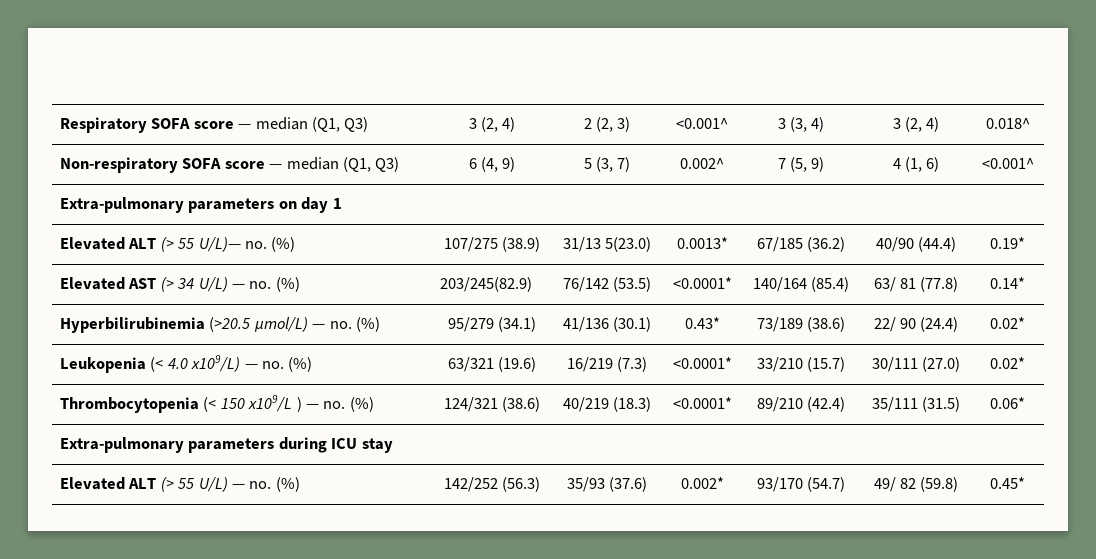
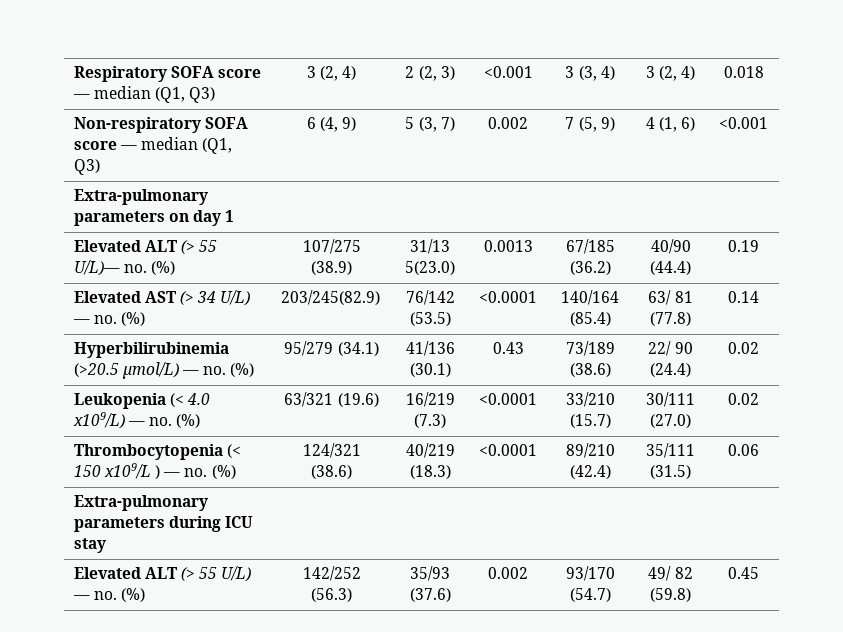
[676,118,728,129] <0.001^ -> [483,66,533,78] <0.001
[985,118,1030,129] 0.018^ -> [723,66,764,78] 0.018
[680,158,724,169] 0.002^ -> [488,117,528,129] 0.002
[981,158,1034,169] <0.001^ -> [719,117,768,129] <0.001
[676,237,728,249] 0.0013* -> [483,240,533,252] 0.0013
[990,237,1025,249] 0.19* -> [728,240,759,252] 0.19
[672,277,732,289] <0.0001* -> [479,291,537,303] <0.0001
[990,277,1025,289] 0.14* -> [728,291,759,303] 0.14
[684,317,720,329] 0.43* -> [492,342,524,354] 0.43
[990,317,1025,329] 0.02* -> [728,342,759,354] 0.02
[672,357,732,369] <0.0001* -> [479,393,537,405] <0.0001
[990,357,1025,369] 0.02* -> [728,393,759,405] 0.02
[672,397,732,409] <0.0001* -> [479,444,537,456] <0.0001
[990,397,1025,409] 0.06* -> [728,444,759,456] 0.06
[680,477,724,489] 0.002* -> [488,567,528,579] 0.002
[990,477,1025,489] 0.45* -> [728,567,759,579] 0.45

